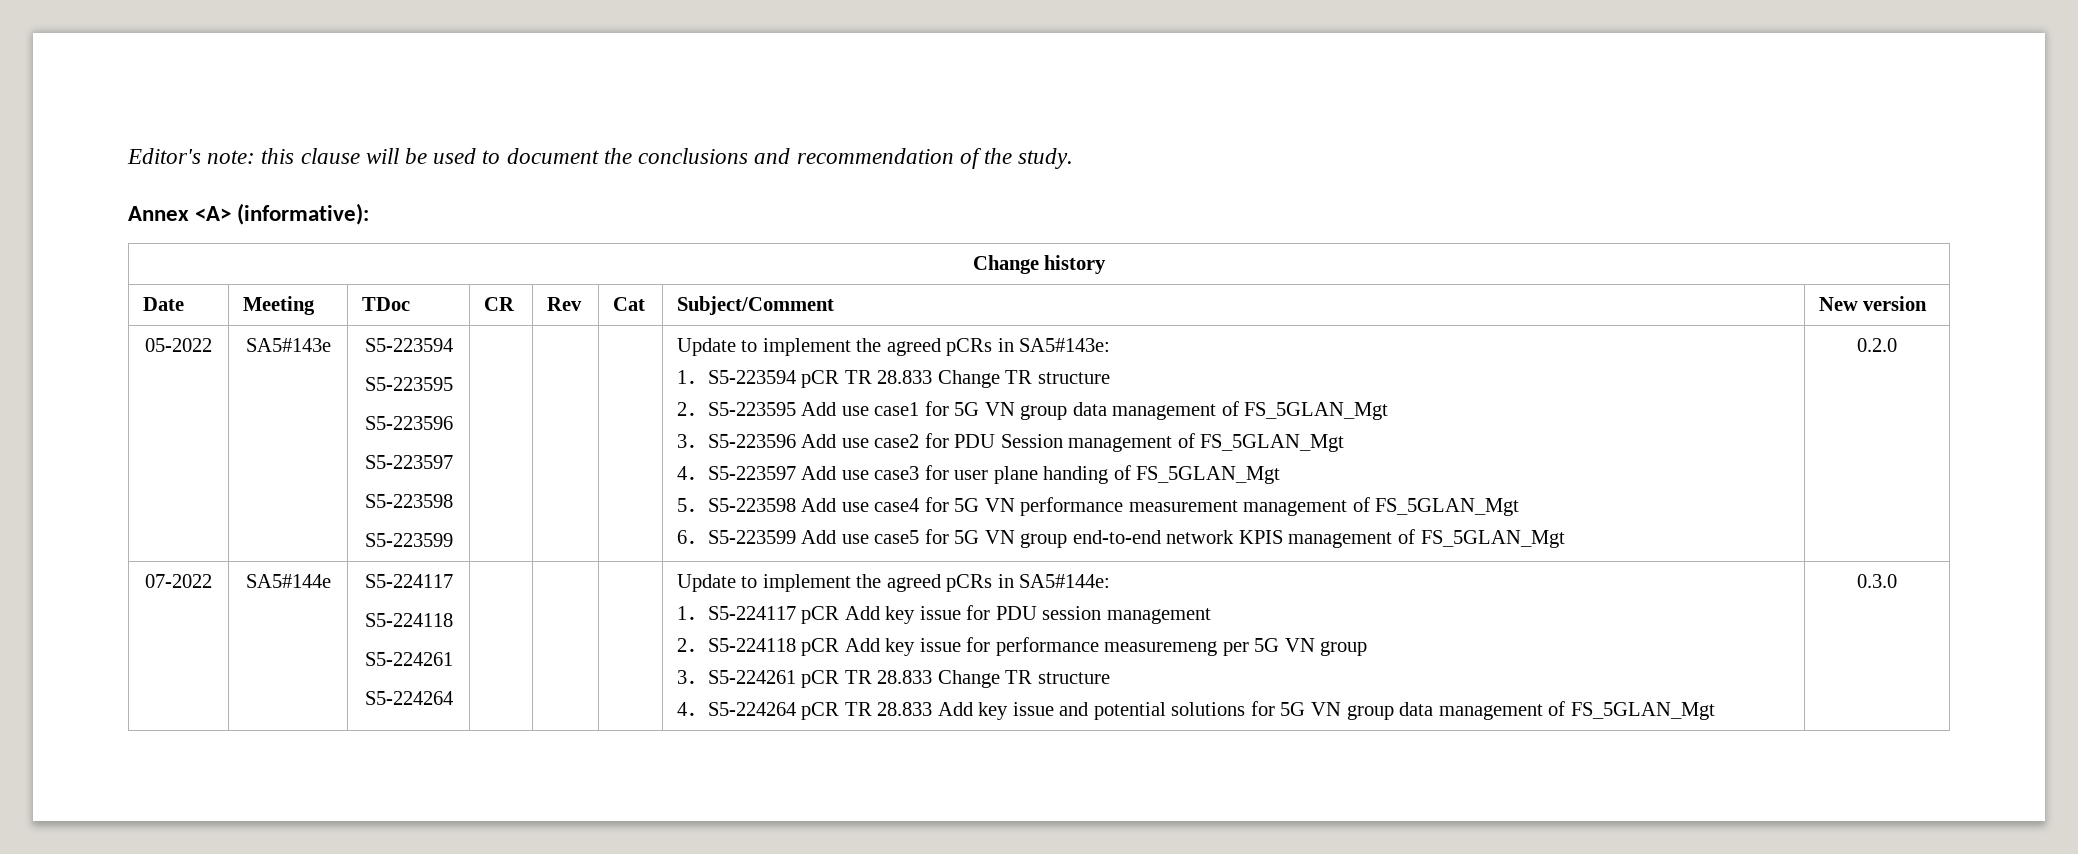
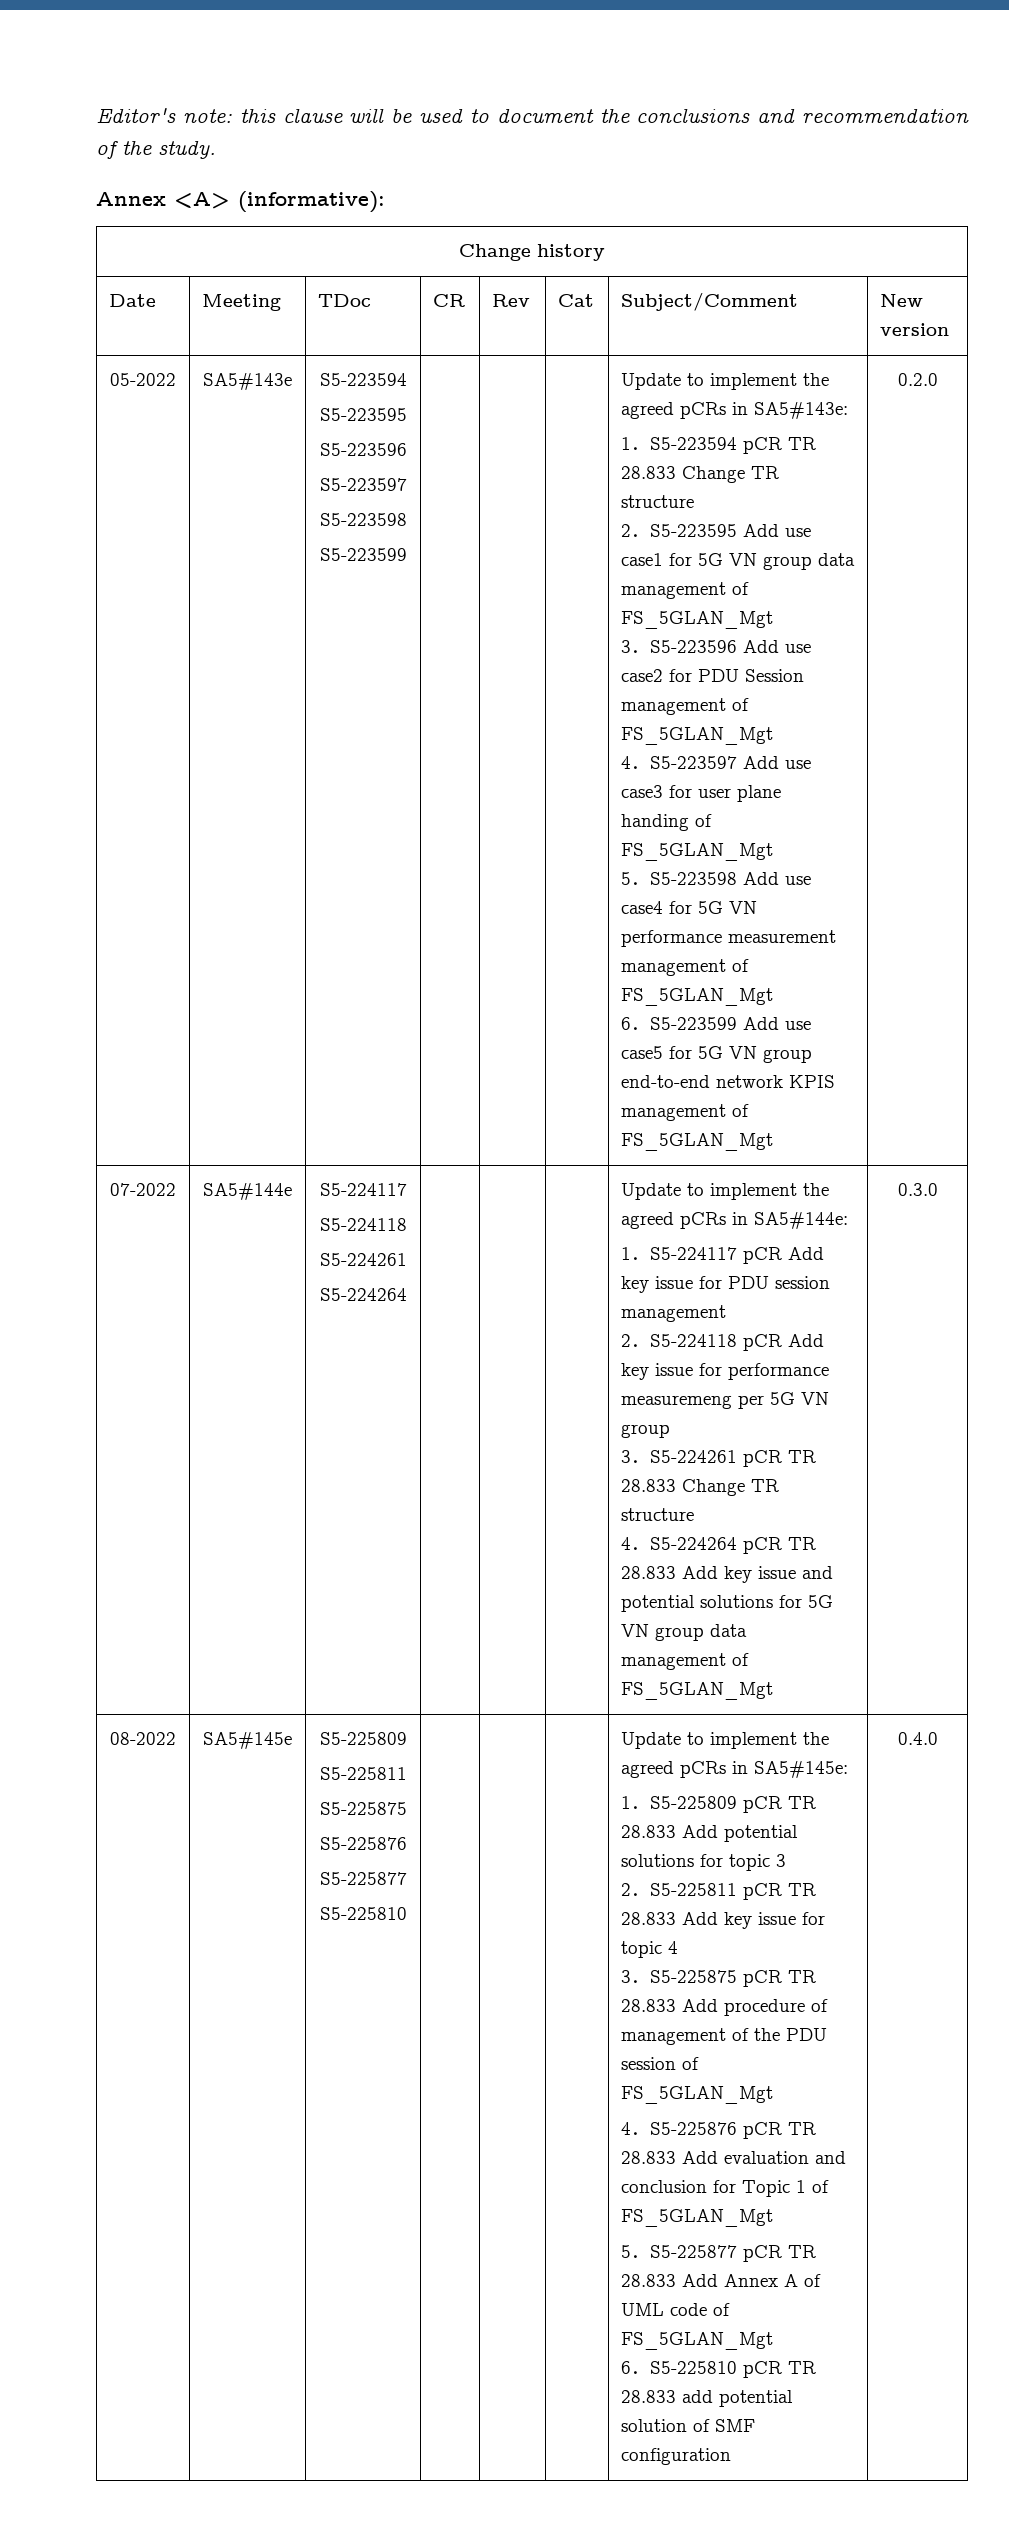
(1897, 581) none -> [110,1732,176,1745] [203,1732,292,1749] [319,1732,407,1745] [319,1767,407,1780] [319,1802,407,1815] [319,1837,407,1850] [319,1872,407,1885] [319,1907,407,1920] [621,1732,830,1749] [621,1761,849,1778] [621,1796,817,1813] [621,1825,799,1842] [621,1854,787,1871] [621,1883,817,1900] [621,1912,826,1929] [621,1941,679,1958] [621,1970,817,1987] [621,1999,829,2016] [621,2028,828,2045] [621,2057,700,2070] [621,2086,774,2104] [621,2122,817,2139] [621,2151,847,2164] [621,2180,830,2197] [621,2209,774,2227] [621,2245,817,2262] [621,2274,822,2287] [621,2303,731,2316] [621,2332,774,2350] [621,2361,817,2378] [621,2390,794,2407] [621,2419,756,2432] [621,2448,732,2465] [897,1732,938,1745] // 08-2022 | SA5#145e | S5-225809 // S5-225811 // S5-225875 // S5-225876 // S5-225877 // S5-225810 | | | | Update to implement the agreed pCRs in SA5#145e: // 1．S5-225809 pCR TR 28.833 Add potential solutions for topic 3 // 2．S5-225811 pCR TR 28.833 Add key issue for topic 4 // 3．S5-225875 pCR TR 28.833 Add procedure of management of the PDU session of FS_5GLAN_Mgt // 4．S5-225876 pCR TR 28.833 Add evaluation and conclusion for Topic 1 of FS_5GLAN_Mgt // 5．S5-225877 pCR TR 28.833 Add Annex A of UML code of FS_5GLAN_Mgt // 6．S5-225810 pCR TR 28.833 add potential solution of SMF configuration | 0.4.0

